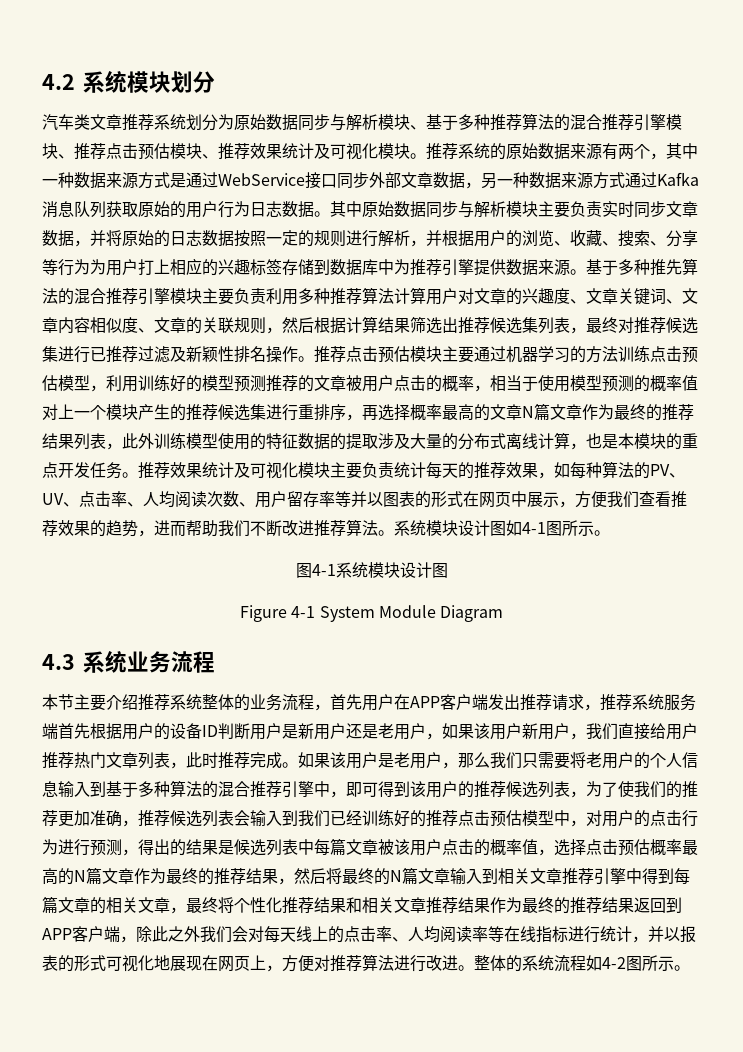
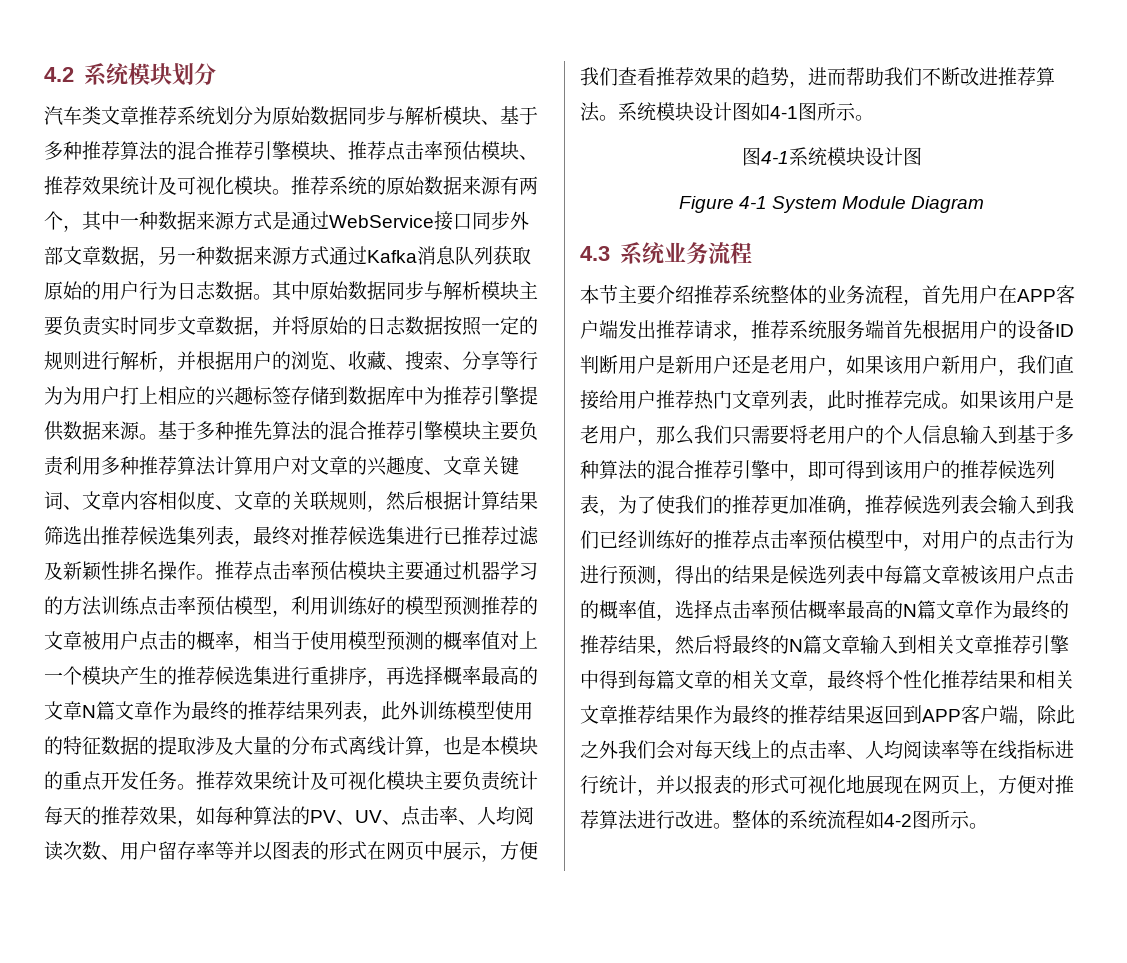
(138, 151) none -> [424,141,443,160] 率
(378, 354) none -> [291,561,310,580] 率
(682, 354) none -> [177,596,196,615] 率
(490, 818) none -> [789,530,808,549] 率
(618, 847) none -> [751,600,770,619] 率

